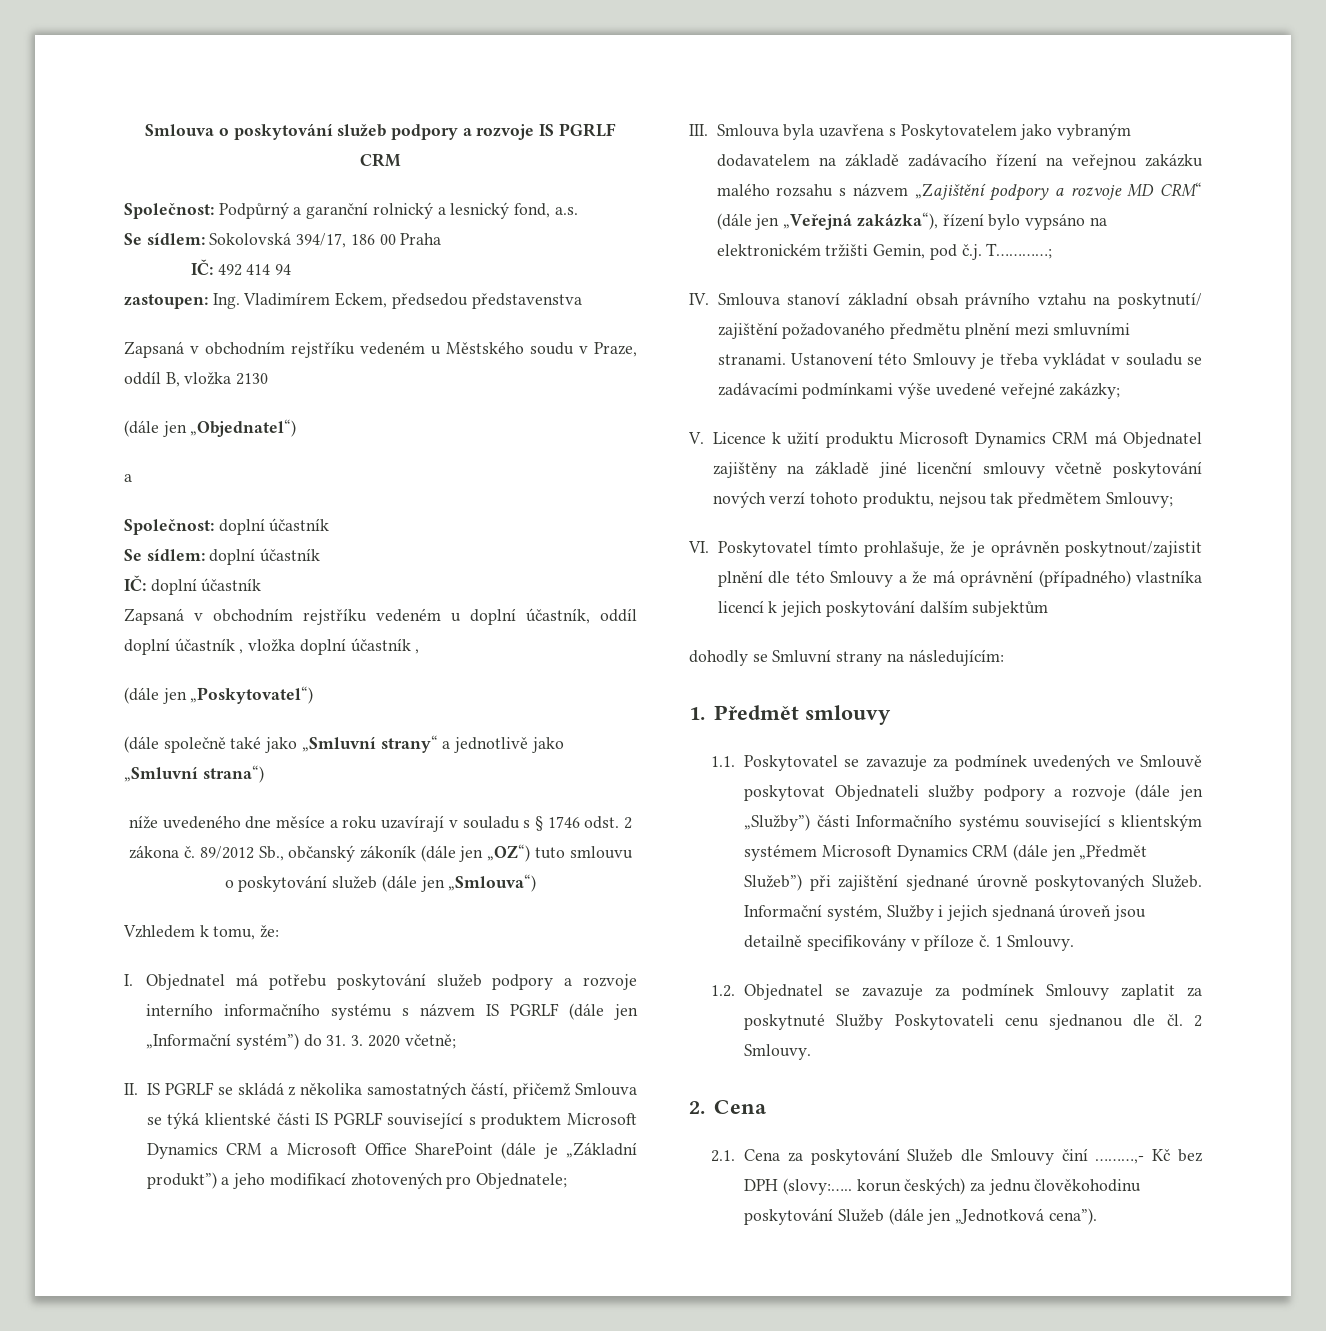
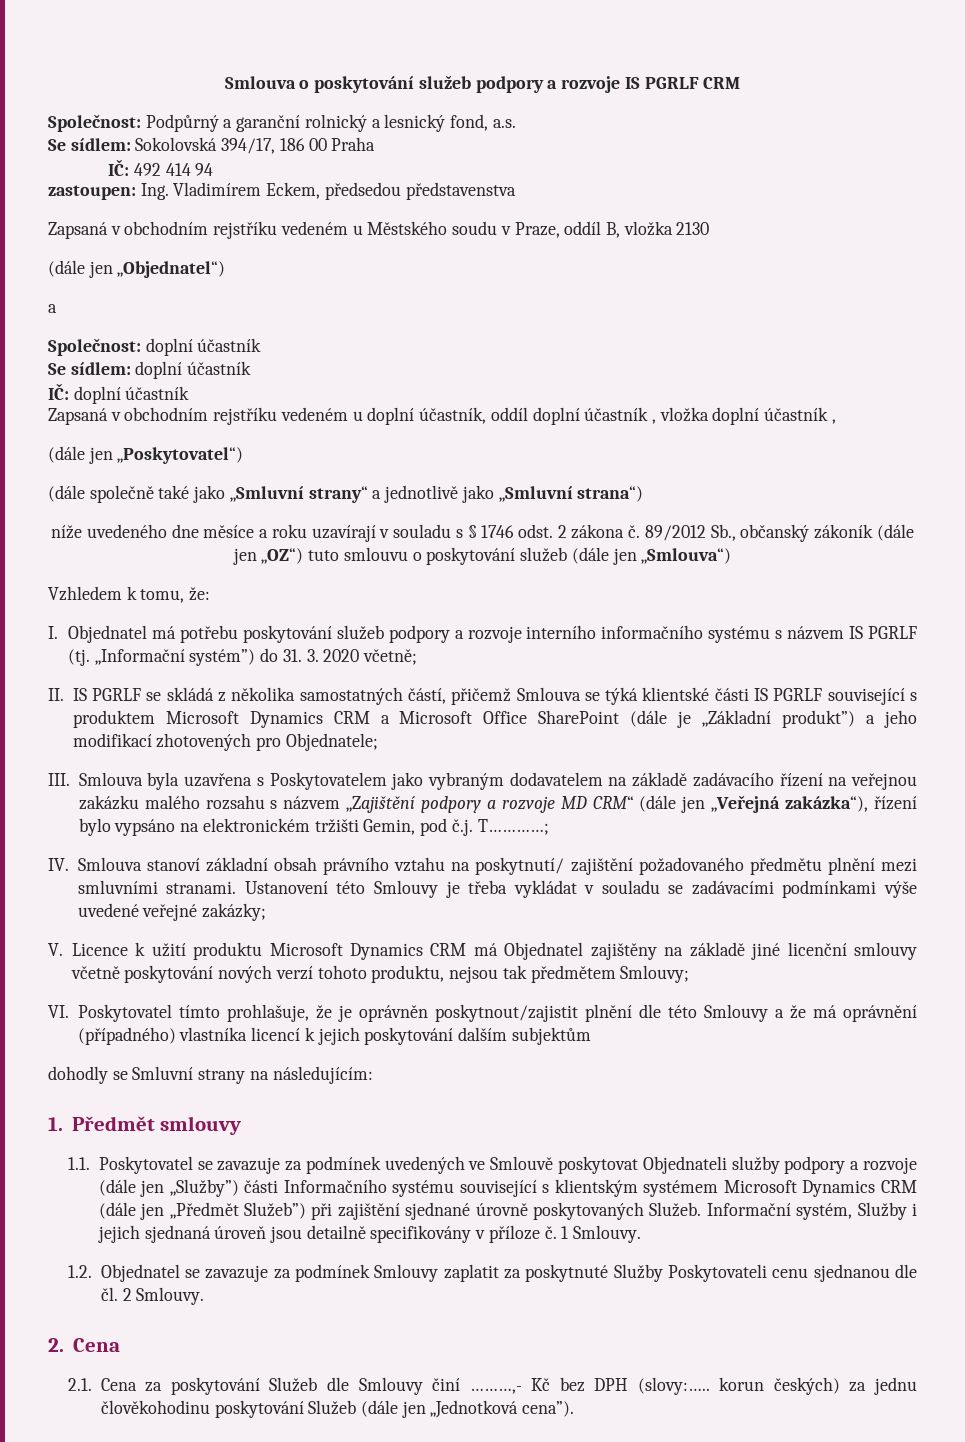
[569,1003,638,1020] (dále jen -> [68,649,91,666] (tj.

